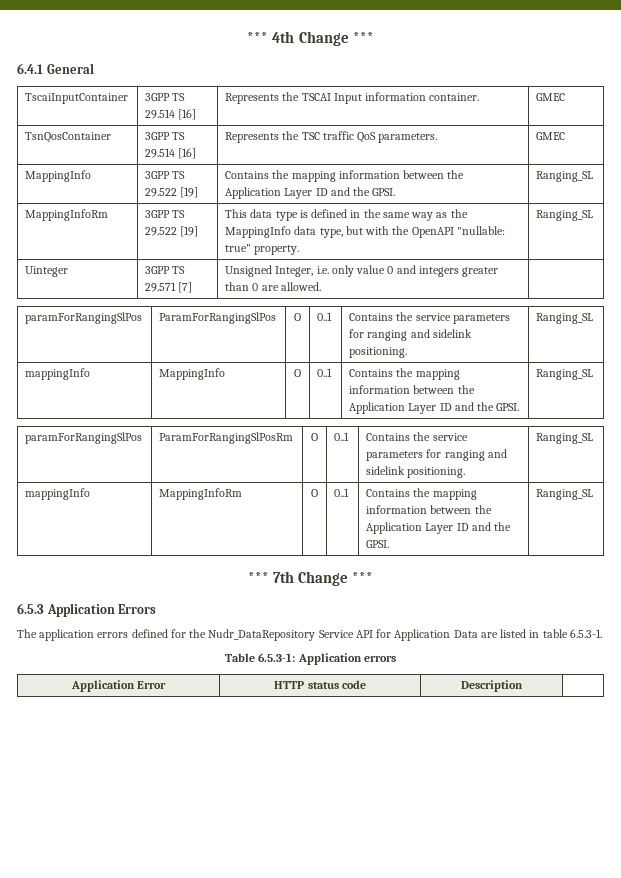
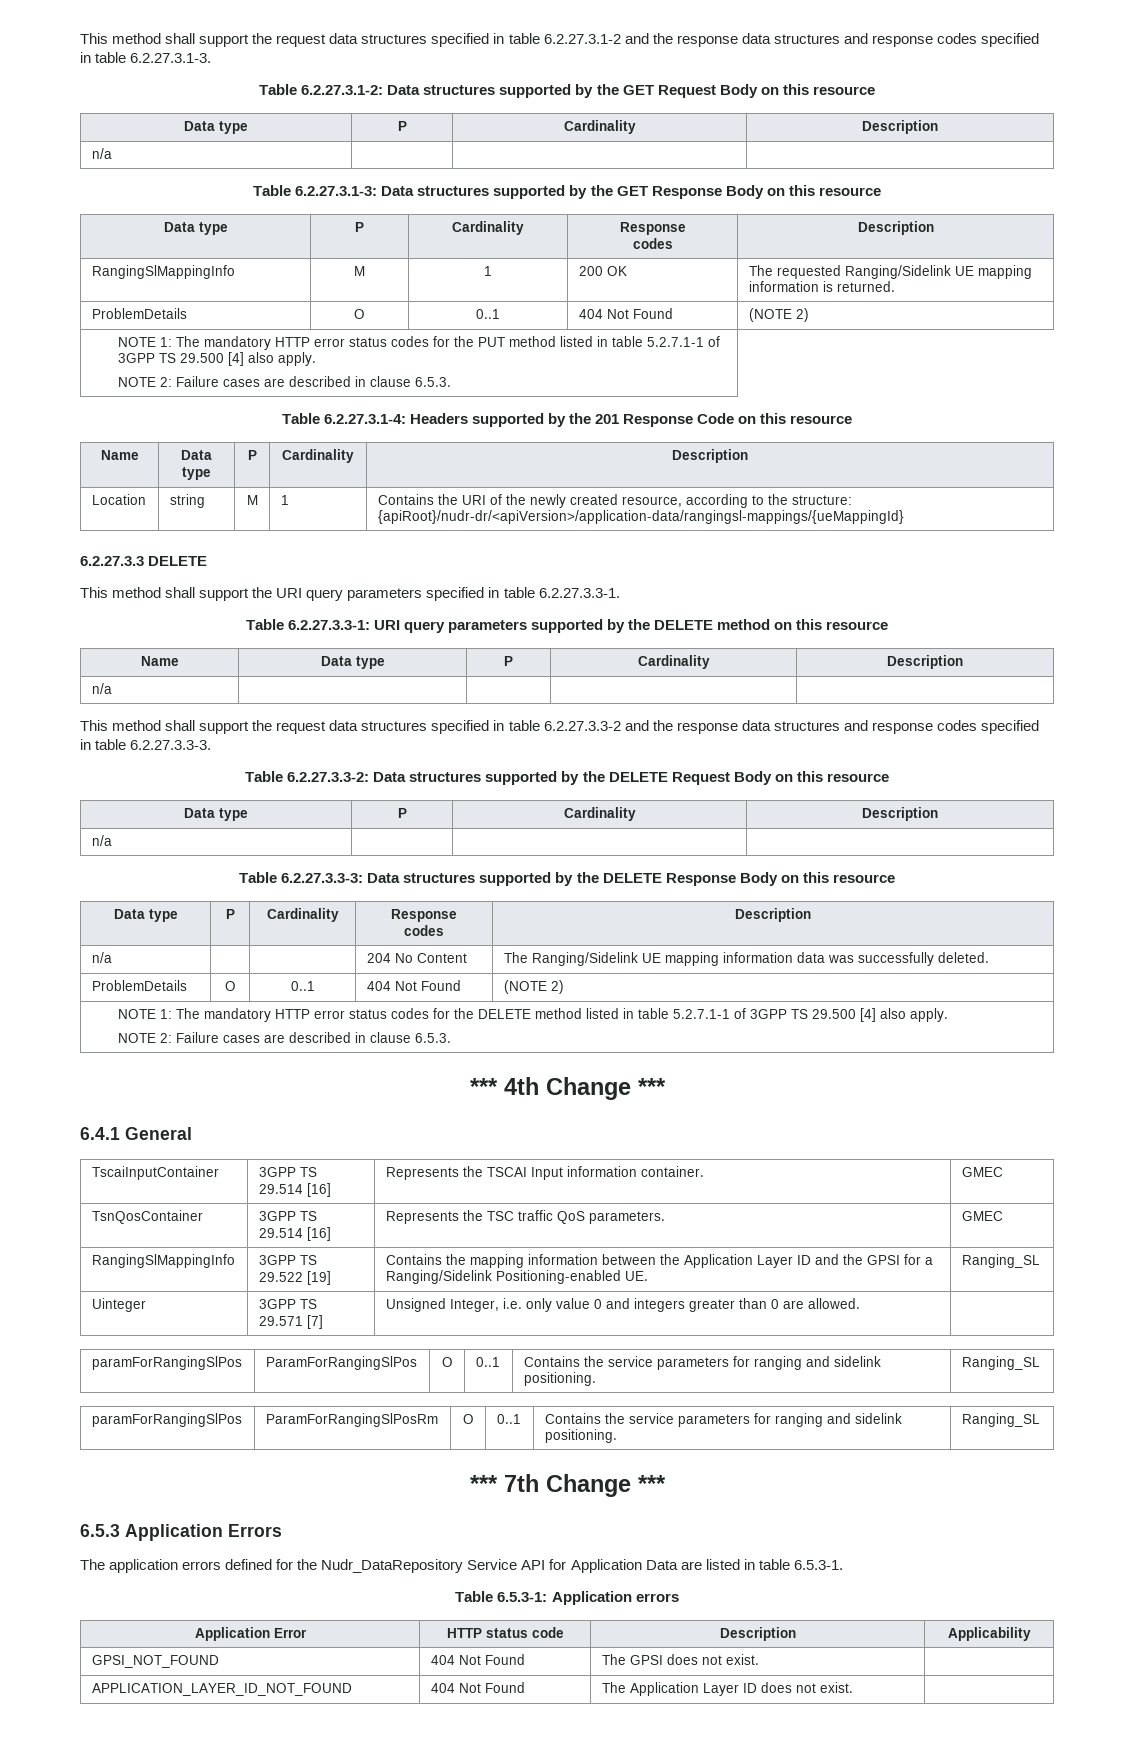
(247, 37) none -> [80,33,1039,47] [80,52,212,63] [259,84,875,98] [184,121,248,134] [397,121,407,131] [563,120,636,134] [862,120,938,134] [91,148,112,159] [253,185,881,199] [163,222,228,235] [355,222,364,232] [452,221,524,235] [619,222,686,235] [632,238,673,249] [857,221,934,235] [91,265,235,279] [354,266,365,276] [484,266,492,276] [578,266,627,276] [748,265,1032,279] [748,281,895,292] [91,308,187,319] [354,309,365,319] [476,309,500,319] [578,308,673,319] [748,308,809,322] [118,336,721,350] [118,352,317,366] [118,376,452,387] [281,413,853,427] [100,450,139,460] [181,450,212,460] [182,467,211,480] [247,450,257,460] [282,449,354,463] [672,449,748,463] [91,494,146,505] [169,494,205,508] [246,495,258,505] [280,495,289,505] [377,494,852,508] [377,510,904,524] [80,556,208,566] [80,587,620,601] [245,619,889,633] [140,656,179,666] [320,656,385,669] [504,656,513,666] [637,655,710,669] [887,655,963,669] [91,683,112,694] [80,720,1039,734] [80,739,212,750] [245,771,889,785] [184,808,248,821] [397,808,407,818] [563,807,636,821] [862,807,938,821] [91,835,112,846] [239,872,895,886] [113,909,178,922] [225,909,235,919] [266,908,339,922] [391,909,457,922] [404,925,444,936] [735,908,811,922] [91,952,112,963] [366,953,467,963] [503,952,989,966] [91,980,187,991] [224,981,236,991] [290,981,315,991] [366,980,461,991] [503,980,564,994] [118,1008,949,1022] [118,1032,452,1043] This method shall support the request data structures specified in table 6.2.27.3.1-2 and the response data structures and response codes specified in table 6.2.27.3.1-3. // Table 6.2.27.3.1-2: Data structures supported by the GET Request Body on this resource // Data type | P | Cardinality | Description // n/a | | | // Table 6.2.27.3.1-3: Data structures supported by the GET Response Body on this resource // Data type | P | Cardinality | Response // codes | Description // RangingSlMappingInfo | M | 1 | 200 OK | The requested Ranging/Sidelink UE mapping information is returned. // ProblemDetails | O | 0..1 | 404 Not Found | (NOTE 2) // NOTE 1: The mandatory HTTP error status codes for the PUT method listed in table 5.2.7.1-1 of 3GPP TS 29.500 [4] also apply. // NOTE 2: Failure cases are described in clause 6.5.3. // Table 6.2.27.3.1-4: Headers supported by the 201 Response Code on this resource // Name | Data type | P | Cardinality | Description // Location | string | M | 1 | Contains the URI of the newly created resource, according to the structure: {apiRoot}/nudr-dr/<apiVersion>/application-data/rangingsl-mappings/{ueMappingId} // 6.2.27.3.3 DELETE // This method shall support the URI query parameters specified in table 6.2.27.3.3-1. // Table 6.2.27.3.3-1: URI query parameters supported by the DELETE method on this resource // Name | Data type | P | Cardinality | Description // n/a | | | | // This method shall support the request data structures specified in table 6.2.27.3.3-2 and the response data structures and response codes specified in table 6.2.27.3.3-3. // Table 6.2.27.3.3-2: Data structures supported by the DELETE Request Body on this resource // Data type | P | Cardinality | Description // n/a | | | // Table 6.2.27.3.3-3: Data structures supported by the DELETE Response Body on this resource // Data type | P | Cardinality | Response // codes | Description // n/a | | | 204 No Content | The Ranging/Sidelink UE mapping information data was successfully deleted. // ProblemDetails | O | 0..1 | 404 Not Found | (NOTE 2) // NOTE 1: The mandatory HTTP error status codes for the DELETE method listed in table 5.2.7.1-1 of 3GPP TS 29.500 [4] also apply. // NOTE 2: Failure cases are described in clause 6.5.3. //
[25,170,92,182] MappingInfo -> [91,1254,235,1268] RangingSlMappingInfo
[372,188,396,196] [536,171,594,182] [25,209,109,221] [145,210,186,218] [145,226,199,237] [225,209,468,221] [225,226,505,238] [225,244,300,255] GPSI. | Ranging_SL // MappingInfoRm | 3GPP TS 29.522 [19] | This data type is defined in the same way as the MappingInfo data type, but with the OpenAPI "nullable: true" property. -> [866,1254,933,1265] [385,1270,648,1284] GPSI for a Ranging/Sidelink Positioning-enabled UE.
[25,368,91,380] [159,368,226,380] [294,369,301,377] [317,368,333,377] [349,368,460,380] [349,385,475,394] [349,402,520,414] [536,369,594,380] // mappingInfo | MappingInfo | O | 0..1 | Contains the mapping information between the Application Layer ID and the GPSI. | Ranging_SL -> (1040, 1363) none
[25,488,91,500] [159,488,243,500] [311,489,318,497] [334,488,350,497] [366,488,477,500] [366,505,492,514] [366,522,512,534] [366,540,390,548] [536,489,594,500] // mappingInfo | MappingInfoRm | O | 0..1 | Contains the mapping information between the Application Layer ID and the GPSI. | Ranging_SL -> (1040, 1420) none
(523, 686) none -> [947,1627,1031,1641] [91,1655,219,1668] [430,1654,525,1665] [601,1654,759,1665] [91,1683,352,1696] [430,1682,525,1693] [601,1682,853,1696] | Applicability // GPSI_NOT_FOUND | 404 Not Found | The GPSI does not exist. | // APPLICATION_LAYER_ID_NOT_FOUND | 404 Not Found | The Application Layer ID does not exist.

